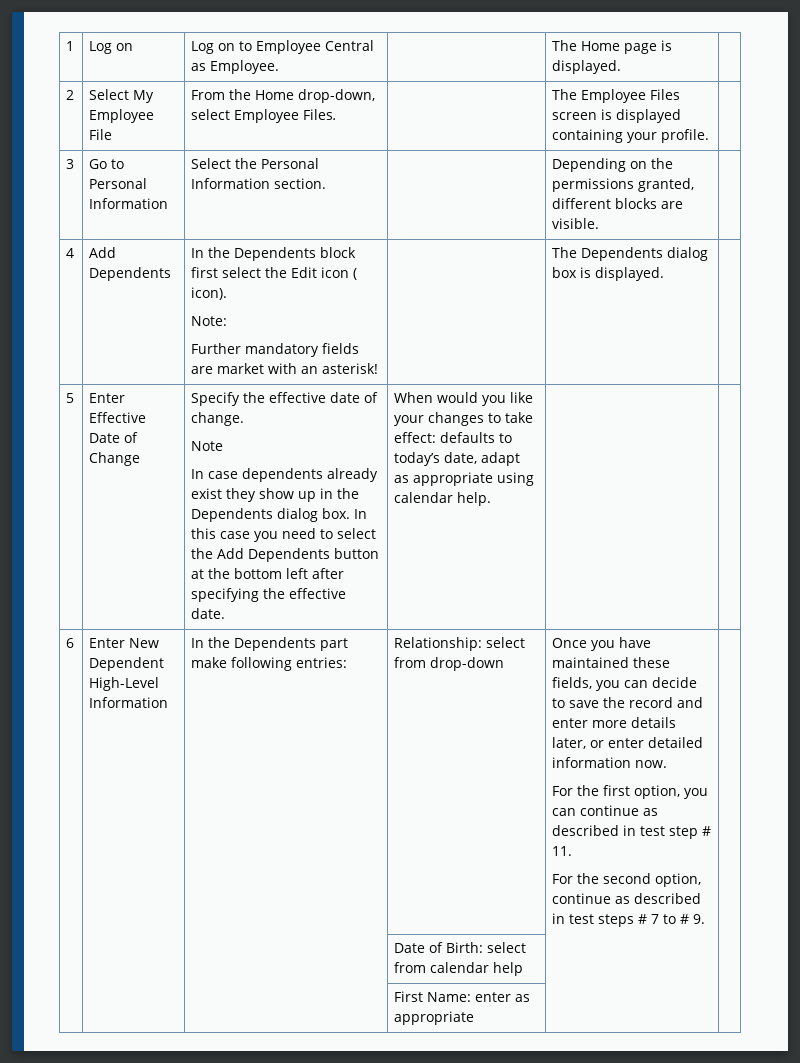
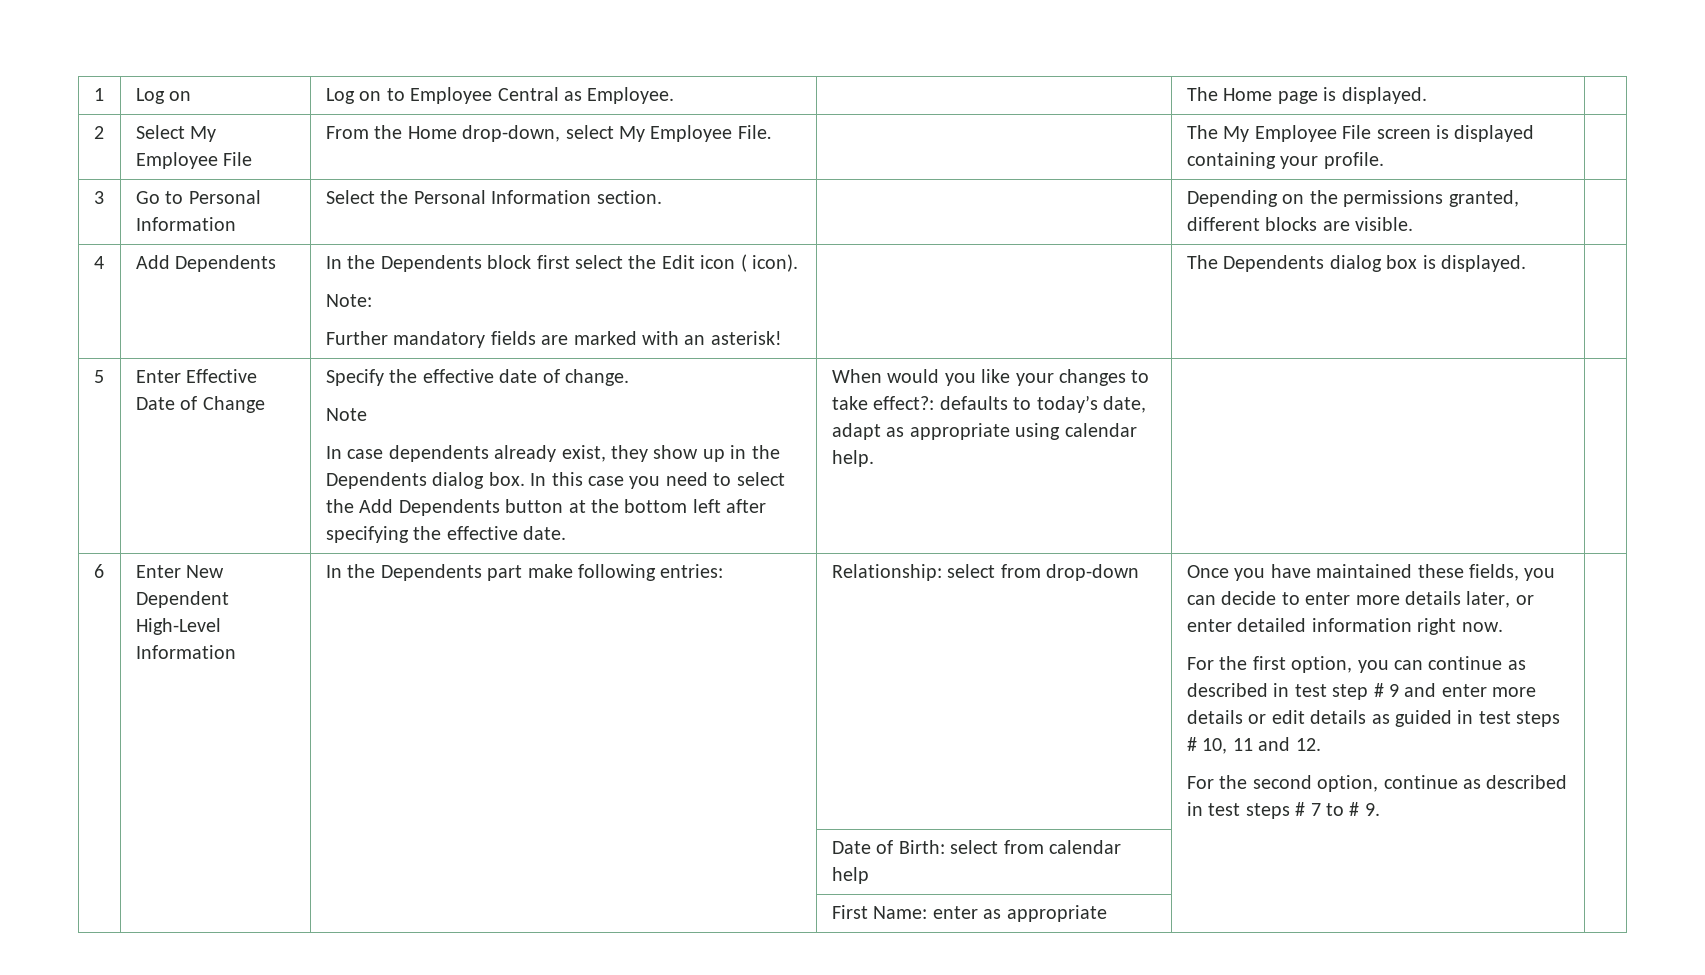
[234,109,338,123] [552,89,681,103] Employee Files. | | The Employee Files -> [618,125,772,142] [1186,125,1372,142] My Employee File. | | The My Employee File
[217,363,265,374] market -> [573,331,637,345] marked
[191,488,223,499] exist -> [561,445,606,462] exist,
[394,432,437,443] effect: -> [873,396,935,410] effect?:
[569,697,704,708] save the record and -> (1300, 598) none
(632, 762) none -> [1417,618,1457,635] right
[552,846,573,856] 11. -> [1388,683,1537,697] [1186,710,1561,727] [1186,737,1321,754] 9 and enter more details or edit details as guided in test steps # 10, 11 and 12.

